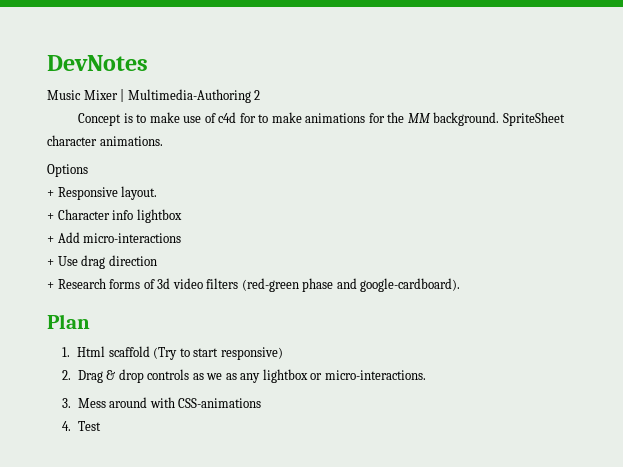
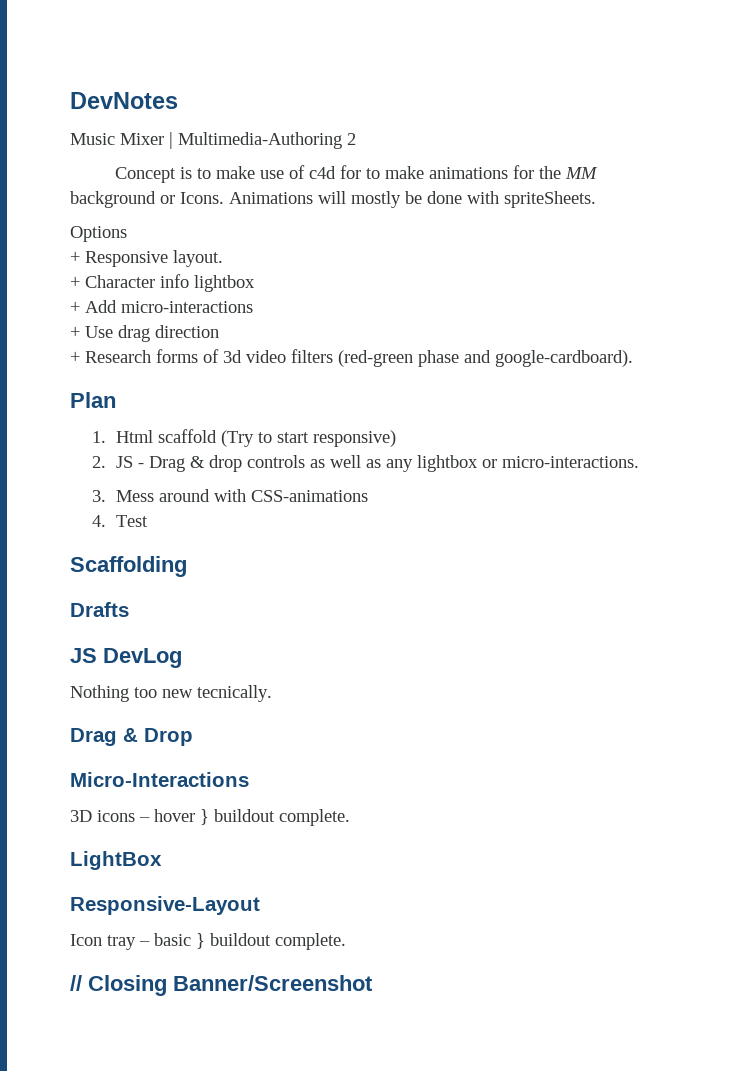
[433,112,565,126] [47,135,163,146] background. SpriteSheet character animations. -> [70,191,596,208] background or Icons. Animations will mostly be done with spriteSheets.
(72, 375) none -> [115,456,144,468] JS -
[206,373,223,380] we -> [329,455,361,468] well
(101, 426) none -> [70,556,187,577] [70,602,129,617] [70,648,182,668] [70,685,272,702] [70,728,193,746] [70,772,249,787] [70,809,350,826] [70,851,162,870] [70,896,260,915] [70,933,346,950] [70,975,373,996] // Scaffolding // Drafts // JS DevLog // Nothing too new tecnically. // Drag & Drop // Micro-Interactions // 3D icons – hover } buildout complete. // LightBox // Responsive-Layout // Icon tray – basic } buildout complete. // // Closing Banner/Screenshot

